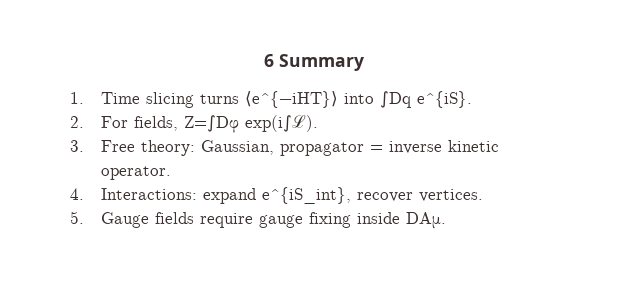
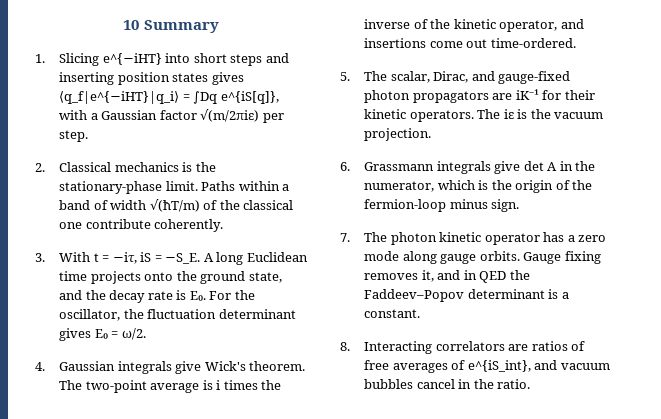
[264,54,274,67] 6 -> [123,20,140,30] 10
[100,91,472,108] [70,115,318,133] [70,140,499,156] [100,166,171,180] [70,187,483,204] [70,211,446,229] Time slicing turns ⟨e^{−iHT}⟩ into ∫Dq e^{iS}. // 2. For fields, Z=∫Dφ exp(i∫ℒ). // 3. Free theory: Gaussian, propagator = inverse kinetic operator. // 4. Interactions: expand e^{iS_int}, recover vertices. // 5. Gauge fields require gauge fixing inside DAμ. -> [59,53,289,66] [59,72,244,85] [59,91,279,104] [59,109,284,123] [59,130,89,142] [35,162,216,172] [59,181,290,194] [59,199,294,212] [59,219,224,232] [35,252,308,265] [59,271,282,284] [59,290,255,303] [59,309,296,321] [59,328,146,341] [35,361,306,374] [59,380,282,393] [364,19,584,32] [364,38,576,48] [340,71,571,84] [364,89,595,103] [364,109,604,122] [364,128,432,141] [340,161,596,174] [364,180,593,193] [364,199,520,212] [340,232,607,245] [364,251,601,264] [364,270,530,283] [364,289,569,302] [364,309,421,318] [340,341,586,354] [364,360,610,373] [364,379,531,389] Slicing e^{−iHT} into short steps and inserting position states gives ⟨q_f|e^{−iHT}|q_i⟩ = ∫Dq e^{iS[q]}, with a Gaussian factor √(m/2πiε) per step. // 2. Classical mechanics is the stationary-phase limit. Paths within a band of width √(ħT/m) of the classical one contribute coherently. // 3. With t = −iτ, iS = −S_E. A long Euclidean time projects onto the ground state, and the decay rate is E₀. For the oscillator, the fluctuation determinant gives E₀ = ω/2. // 4. Gaussian integrals give Wick's theorem. The two-point average is i times the inverse of the kinetic operator, and insertions come out time-ordered. // 5. The scalar, Dirac, and gauge-fixed photon propagators are iK⁻¹ for their kinetic operators. The iε is the vacuum projection. // 6. Grassmann integrals give det A in the numerator, which is the origin of the fermion-loop minus sign. // 7. The photon kinetic operator has a zero mode along gauge orbits. Gauge fixing removes it, and in QED the Faddeev–Popov determinant is a constant. // 8. Interacting correlators are ratios of free averages of e^{iS_int}, and vacuum bubbles cancel in the ratio.

